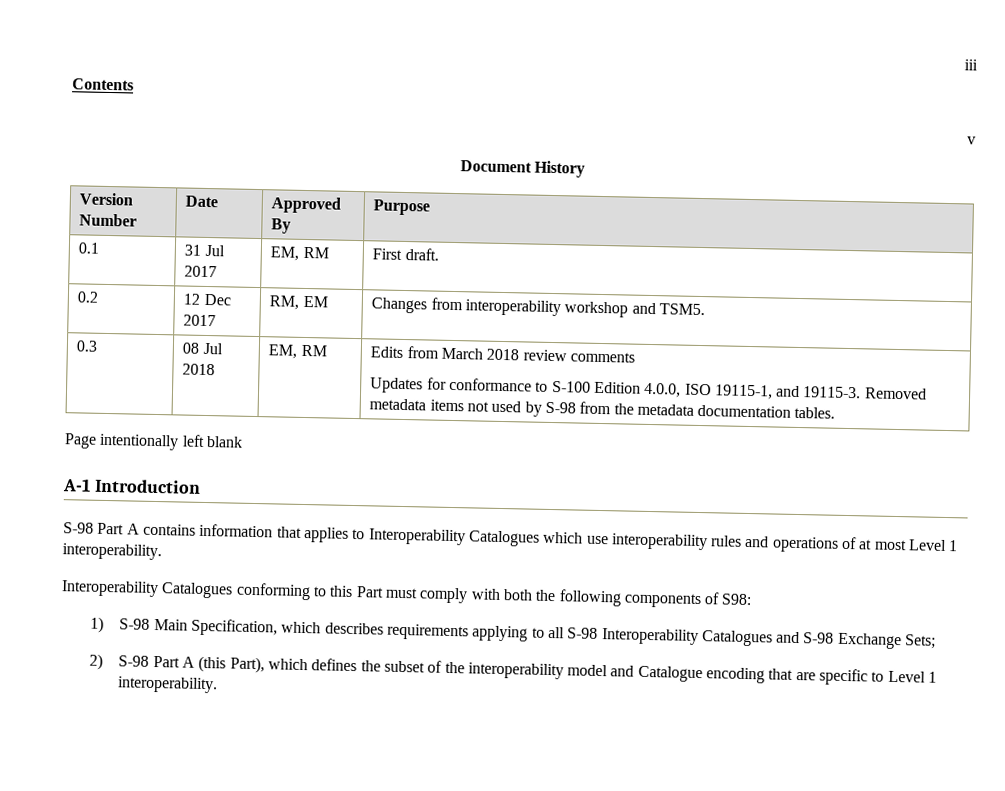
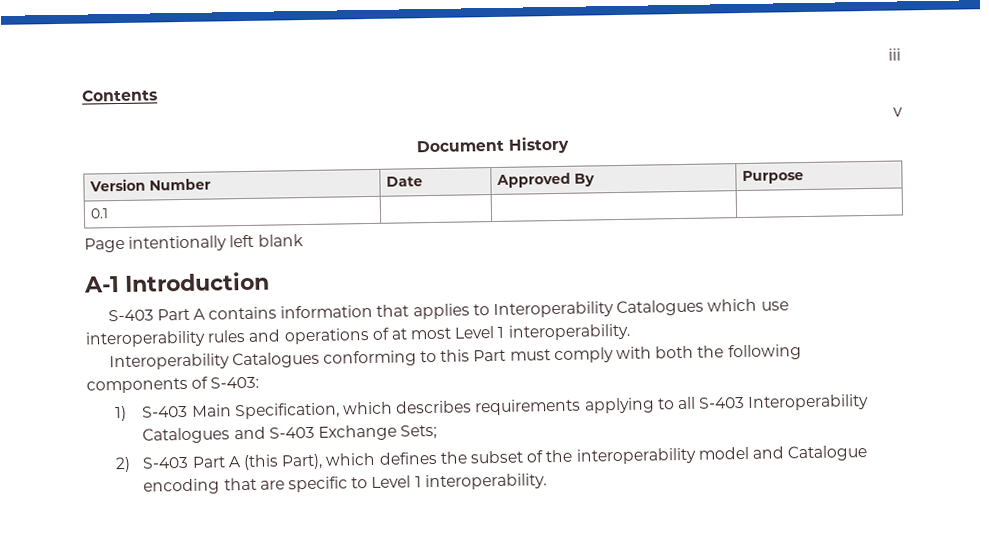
[184,244,225,257] [184,265,218,278] [270,246,329,261] [372,247,439,261] [77,291,100,303] [183,293,231,306] [183,314,217,327] [269,295,328,310] [371,297,705,318] [76,340,99,352] [182,342,223,355] [182,363,216,376] [268,344,327,359] [370,346,635,363] [370,377,927,400] [369,398,836,419] 31 Jul 2017 | EM, RM | First draft. // 0.2 | 12 Dec 2017 | RM, EM | Changes from interoperability workshop and TSM5. // 0.3 | 08 Jul 2018 | EM, RM | Edits from March 2018 review comments // Updates for conformance to S-100 Edition 4.0.0, ISO 19115-1, and 19115-3. Removed metadata items not used by S-98 from the metadata documentation tables. -> (109, 213) | |
[63,522,94,534] S-98 -> [107,309,154,322] S-403
[721,593,753,606] S98: -> [210,376,260,389] S-403:
[119,618,151,630] S-98 -> [142,405,189,418] S-403
[567,627,599,639] S-98 -> [698,396,746,409] S-403
[803,632,835,644] S-98 -> [268,426,315,439] S-403
[118,655,150,667] S-98 -> [142,456,190,469] S-403

